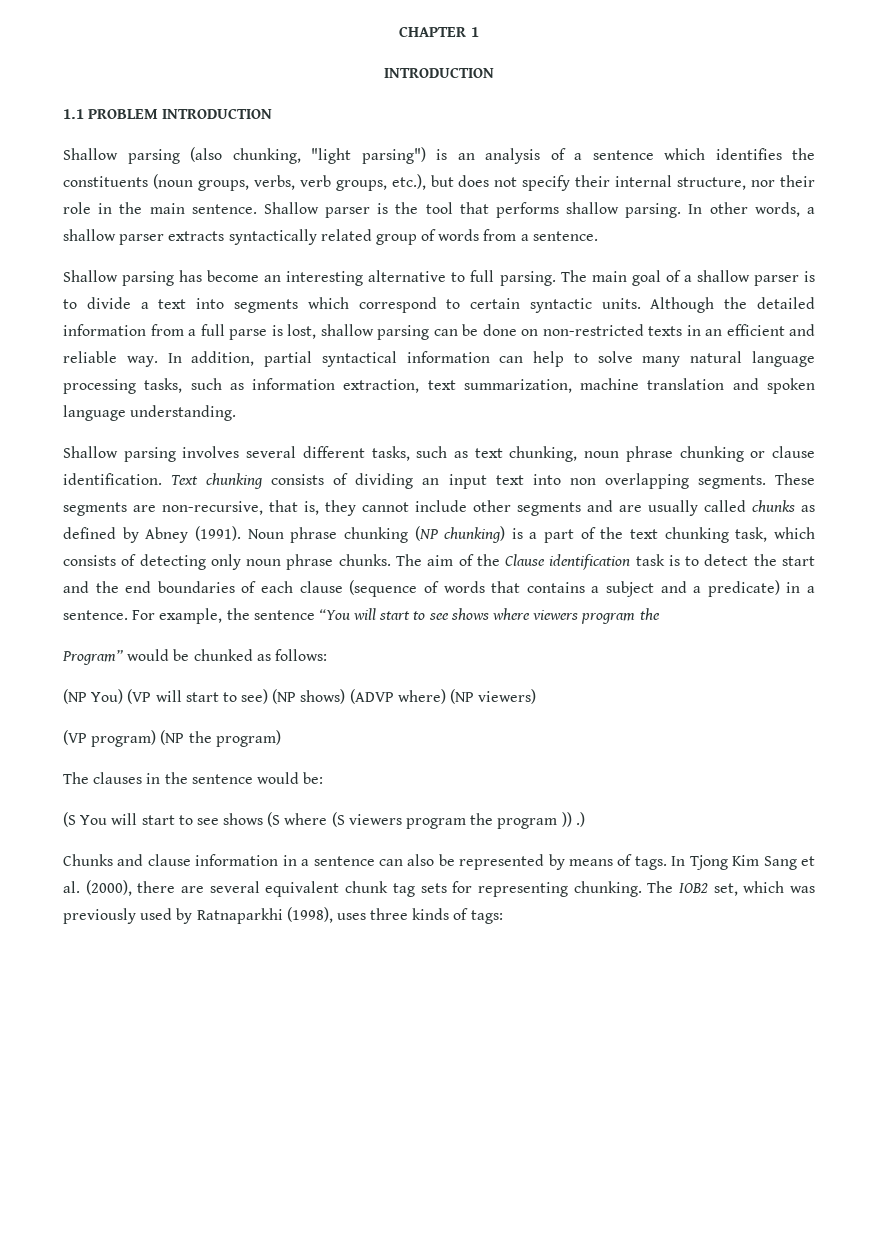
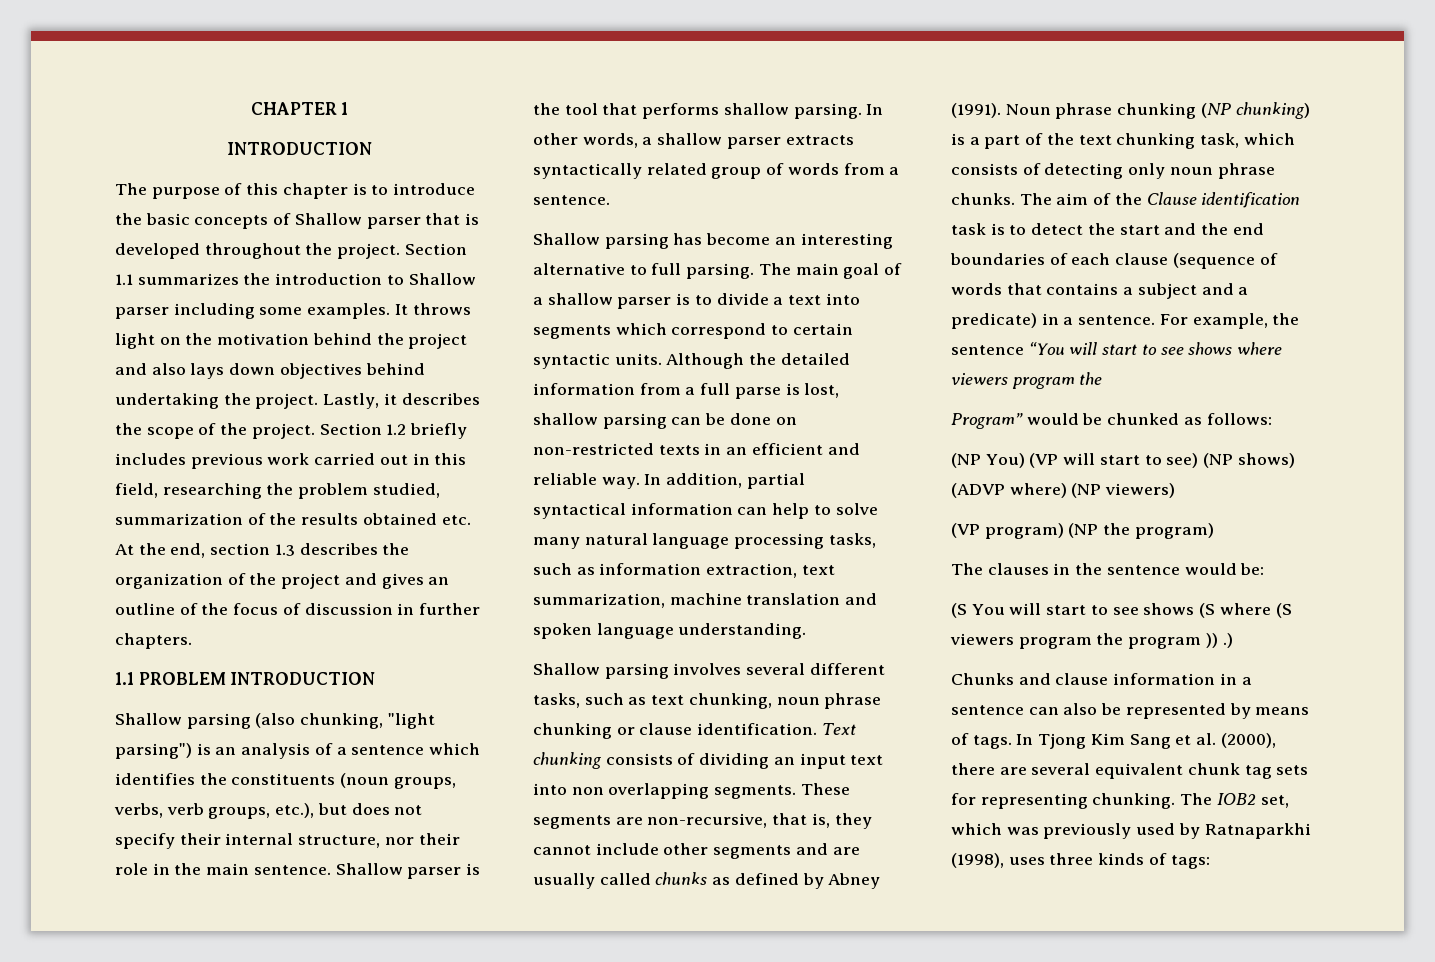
(494, 72) none -> [115,183,476,199] [115,213,480,229] [115,243,467,259] [115,273,476,285] [115,303,471,319] [115,333,468,349] [115,363,425,379] [115,393,480,409] [115,423,468,439] [115,453,467,469] [115,483,440,499] [115,513,471,525] [115,543,410,558] [115,573,450,589] [115,603,481,615] [115,633,192,649] // The purpose of this chapter is to introduce the basic concepts of Shallow parser that is developed throughout the project. Section 1.1 summarizes the introduction to Shallow parser including some examples. It throws light on the motivation behind the project and also lays down objectives behind undertaking the project. Lastly, it describes the scope of the project. Section 1.2 briefly includes previous work carried out in this field, researching the problem studied, summarization of the results obtained etc. At the end, section 1.3 describes the organization of the project and gives an outline of the focus of discussion in further chapters.

